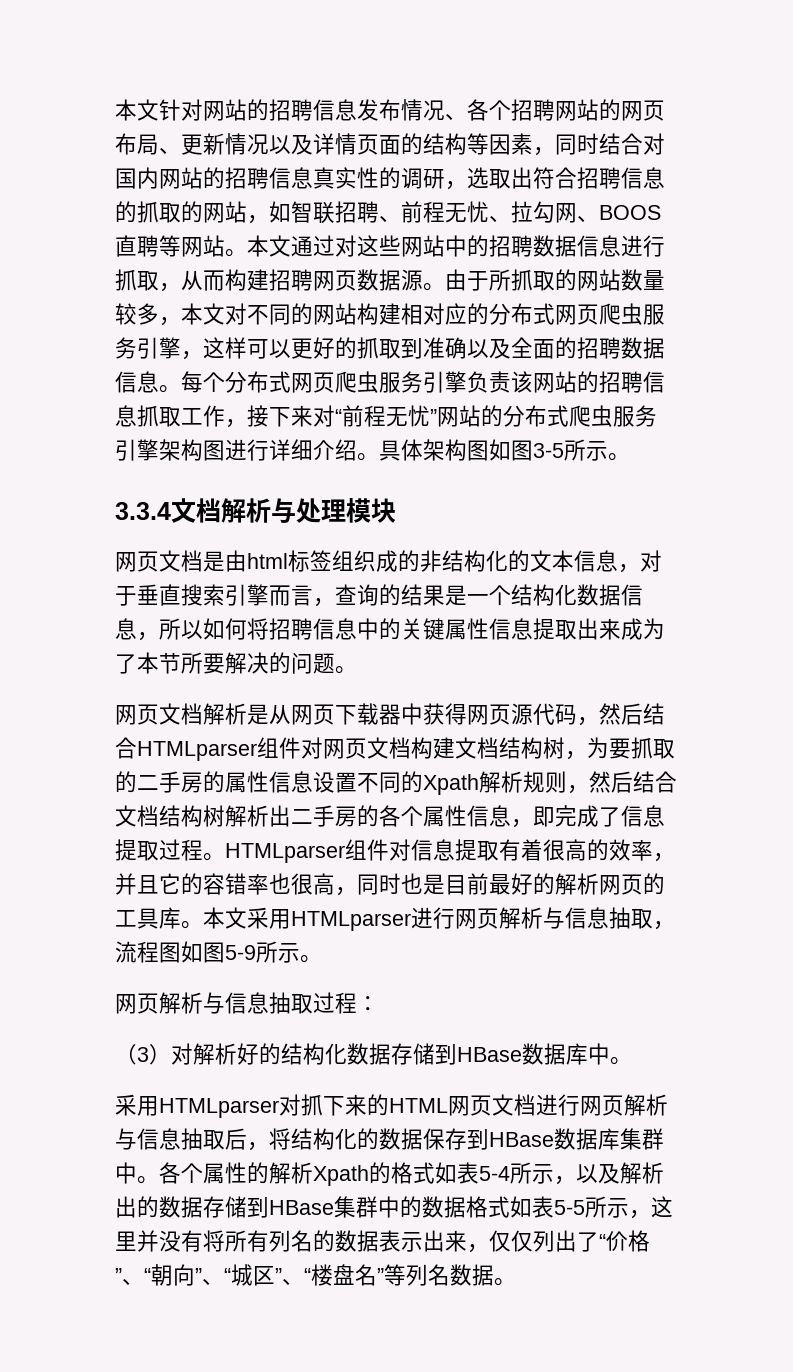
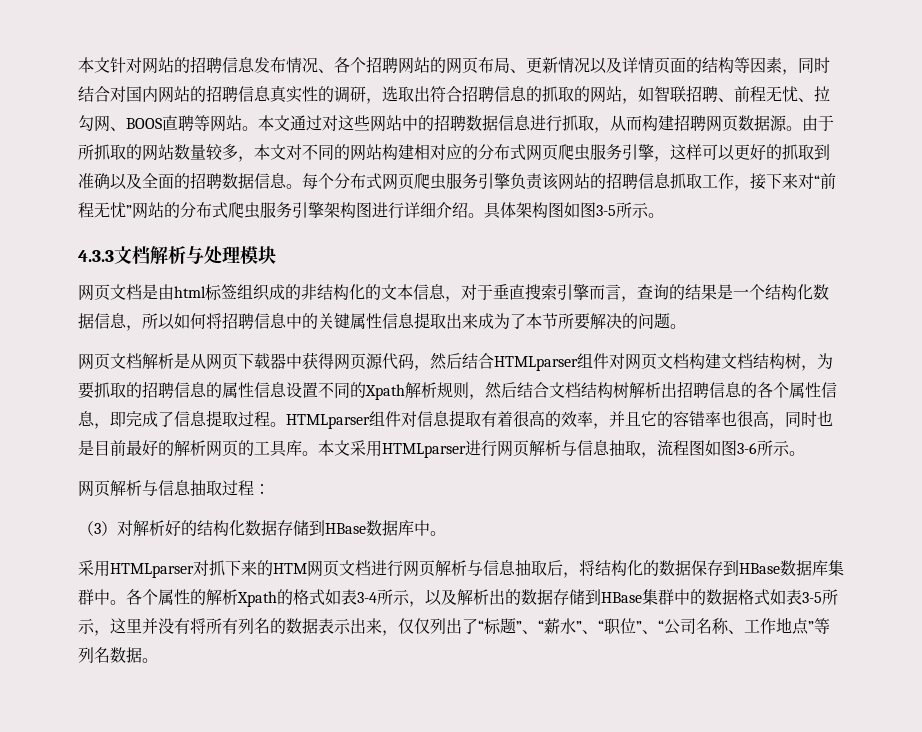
[115,502,171,520] 3.3.4 -> [78,250,114,262] 4.3.3
[137,771,203,793] 二手房 -> [142,381,207,399] 招聘信息
[291,805,357,827] 二手房 -> [677,381,742,399] 招聘信息
[225,945,256,960] 5-9 -> [737,442,757,454] 3-6
[389,1098,448,1113] HTML -> [273,563,307,574] HTM
[479,1166,510,1181] 5-4 -> [357,592,377,603] 3-4
[554,1200,585,1215] 5-5 -> [802,592,822,603] 3-5
[606,1230,650,1252] [115,1264,377,1286] 价格”、“朝向”、“城区”、“楼盘名 -> [484,617,809,635] 标题”、“薪水”、“职位”、“公司名称、工作地点

